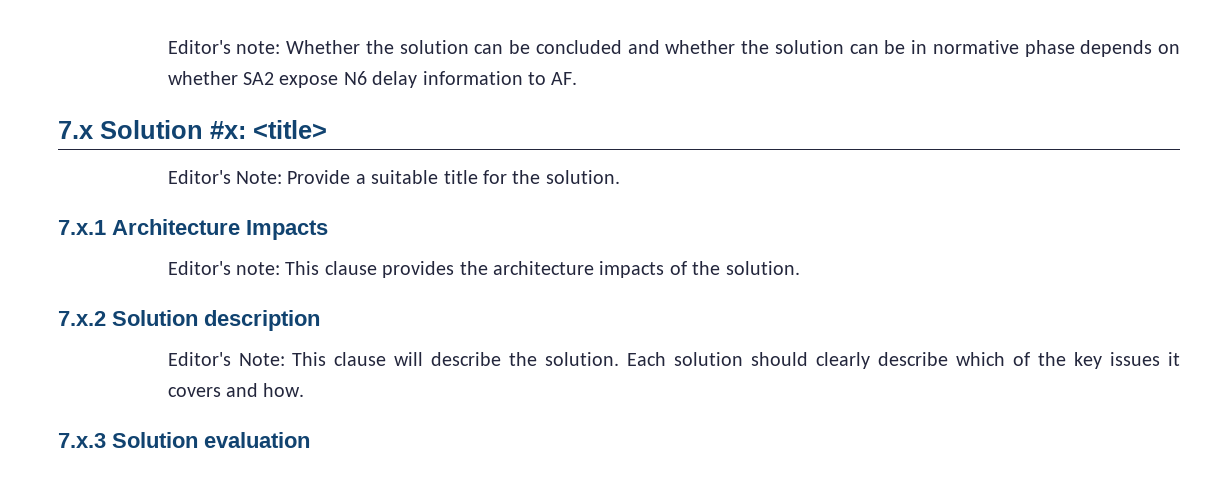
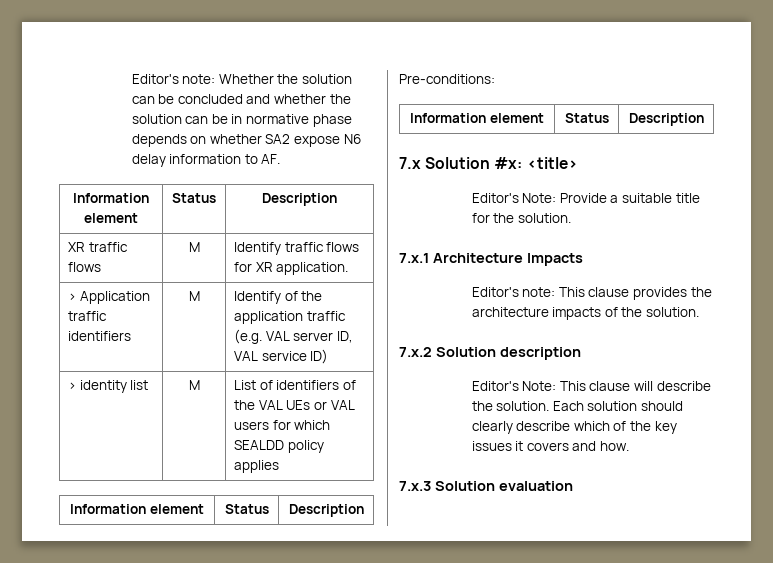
(578, 78) none -> [73,193,149,203] [84,213,138,223] [172,193,216,203] [262,193,337,206] [68,242,128,252] [68,262,102,272] [188,242,200,252] [234,242,360,255] [234,262,349,275] [68,291,150,304] [68,311,108,321] [68,331,132,341] [188,291,200,301] [234,291,323,304] [234,311,346,324] [234,329,353,344] [234,349,329,364] [68,380,149,393] [188,380,200,390] [234,380,356,390] [234,400,355,410] [234,420,331,430] [234,440,324,453] [234,460,280,473] [70,504,204,514] [224,504,269,514] [288,504,364,517] [399,74,495,84] [410,113,544,123] [564,113,609,123] [628,113,704,126] // Information element | Status | Description // XR traffic flows | M | Identify traffic flows for XR application. // > Application traffic identifiers | M | Identify of the application traffic (e.g. VAL server ID, VAL service ID) // > identity list | M | List of identifiers of the VAL UEs or VAL users for which SEALDD policy applies // Information element | Status | Description // Pre-conditions: // Information element | Status | Description

